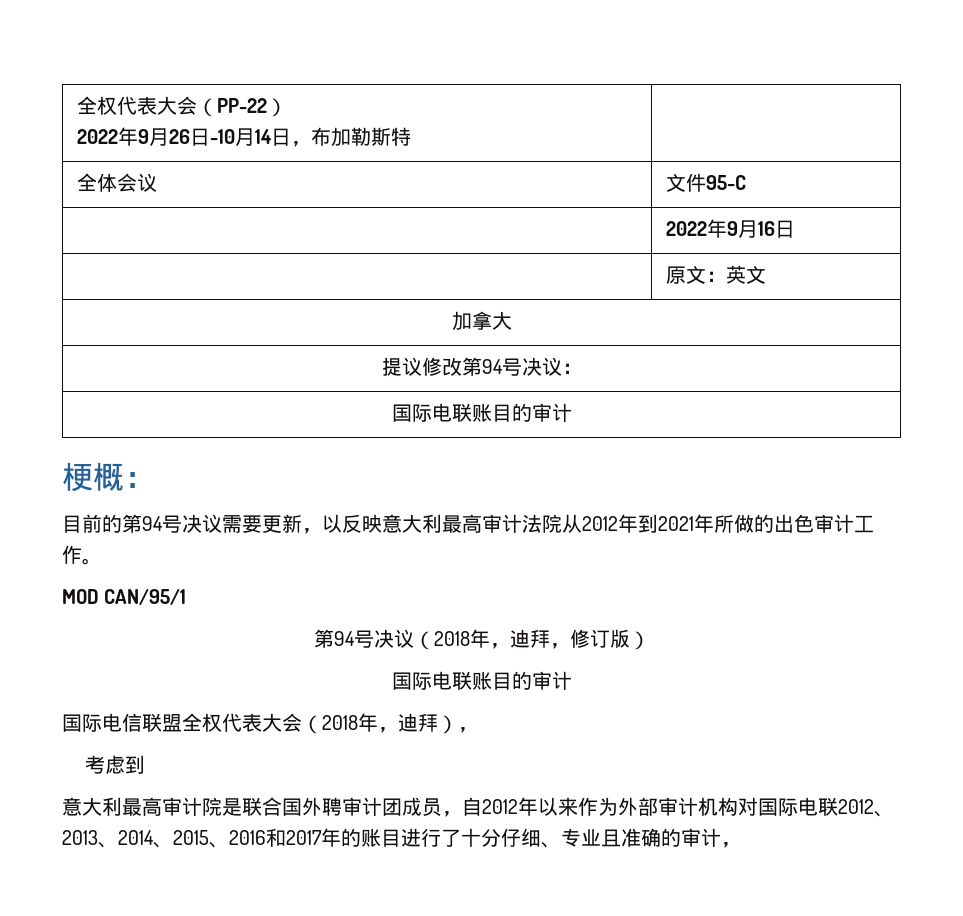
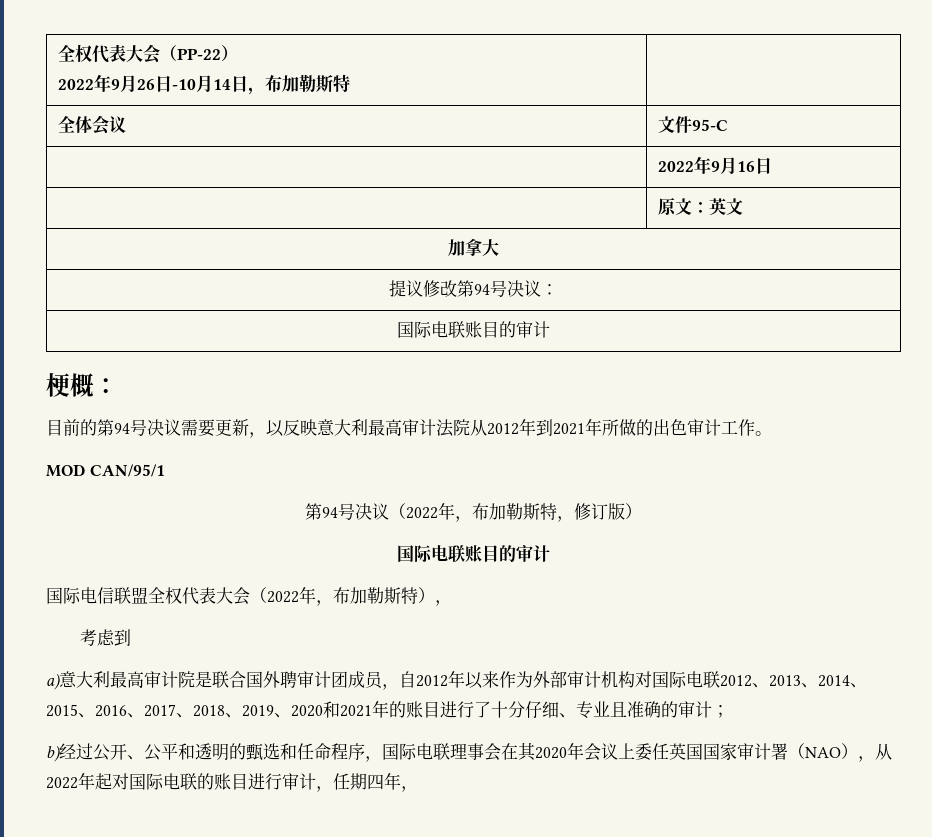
[433,629,550,649] 2018年，迪拜 -> [406,502,557,522] 2022年，布加勒斯特
[322,713,438,733] 2018年，迪拜 -> [267,586,418,606] 2022年，布加勒斯特
(146, 764) none -> [46,673,60,690] a)
[266,828,322,847] 和2017 -> [127,701,372,718] 、2017、2018、2019、2020和2021
(721, 837) none -> [712,705,729,718] [46,742,892,762] [46,772,401,792] ； // b)经过公开、公平和透明的甄选和任命程序，国际电联理事会在其2020年会议上委任英国国家审计署（NAO），从2022年起对国际电联的账目进行审计，任期四年

